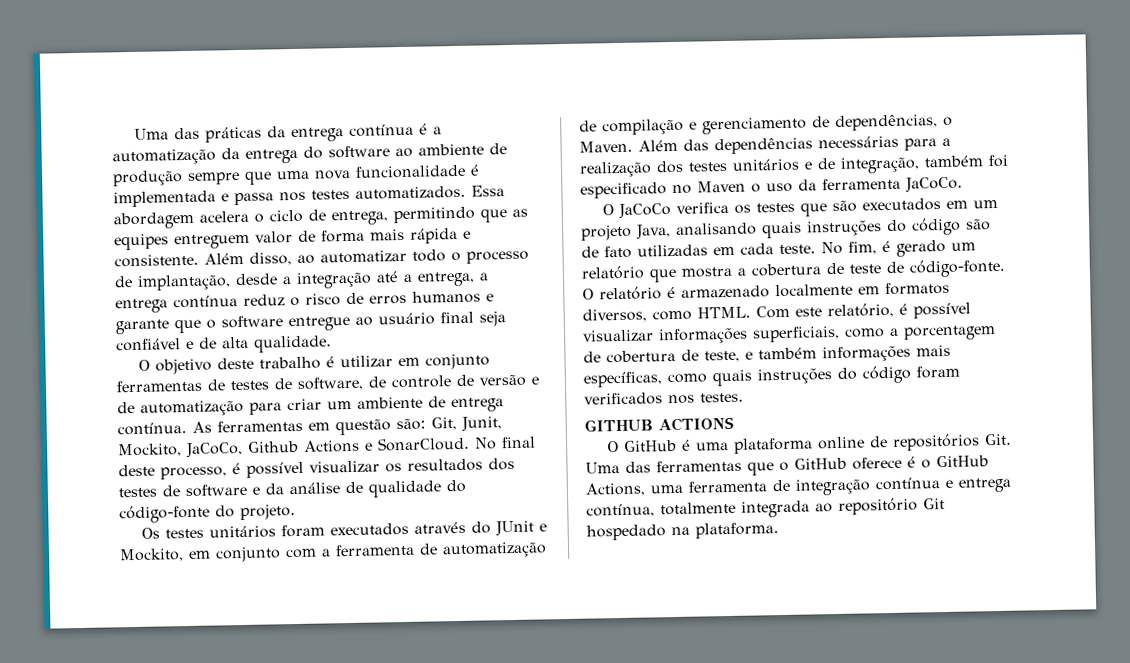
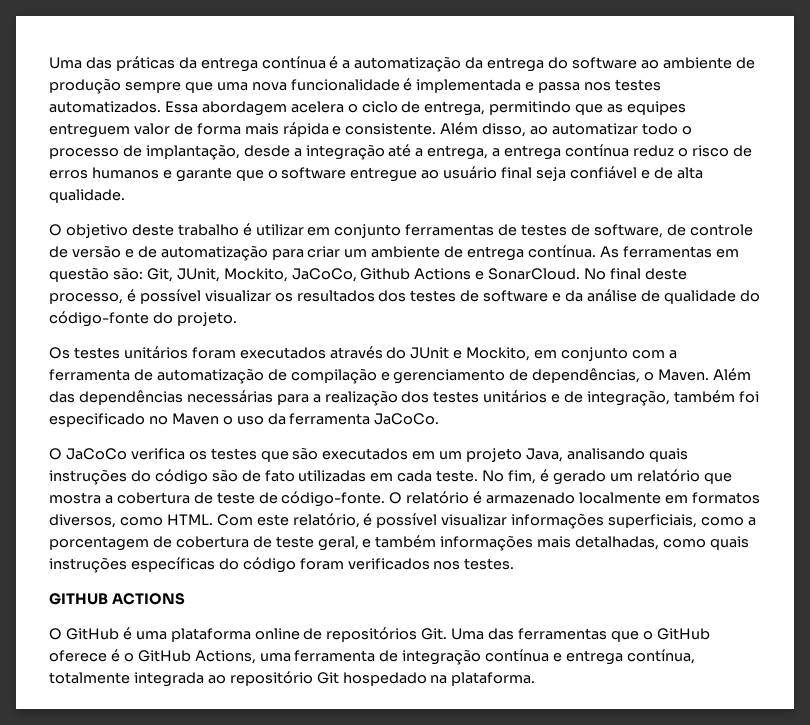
[461,416,502,432] Junit, -> [176,268,220,282] JUnit,
[704,350,740,363] teste, -> [275,536,359,551] teste geral,
[583,371,663,388] específicas, -> [575,536,660,550] detalhadas,
(832, 376) none -> [130,557,215,572] específicas

